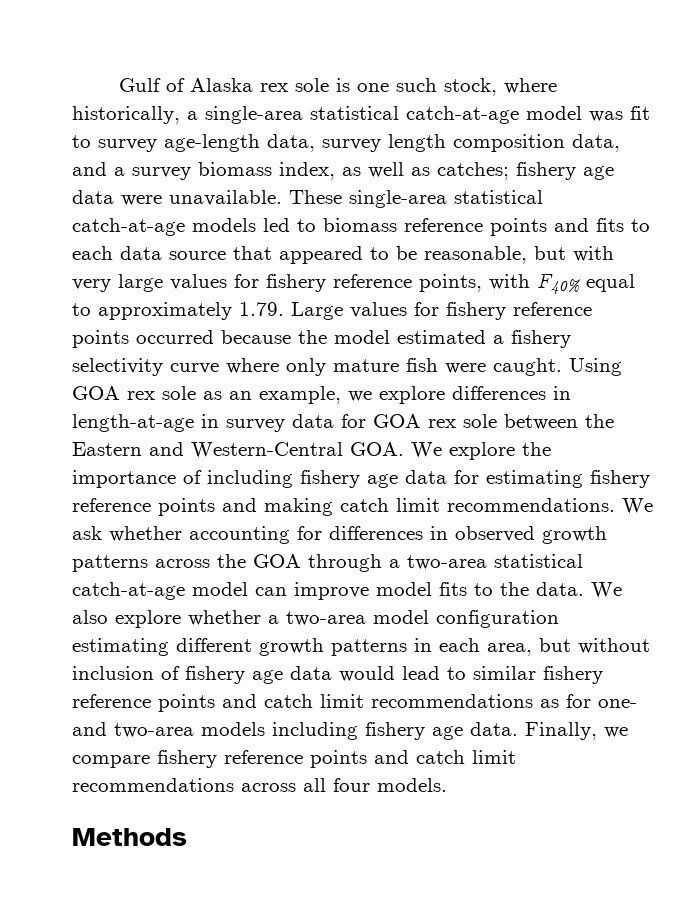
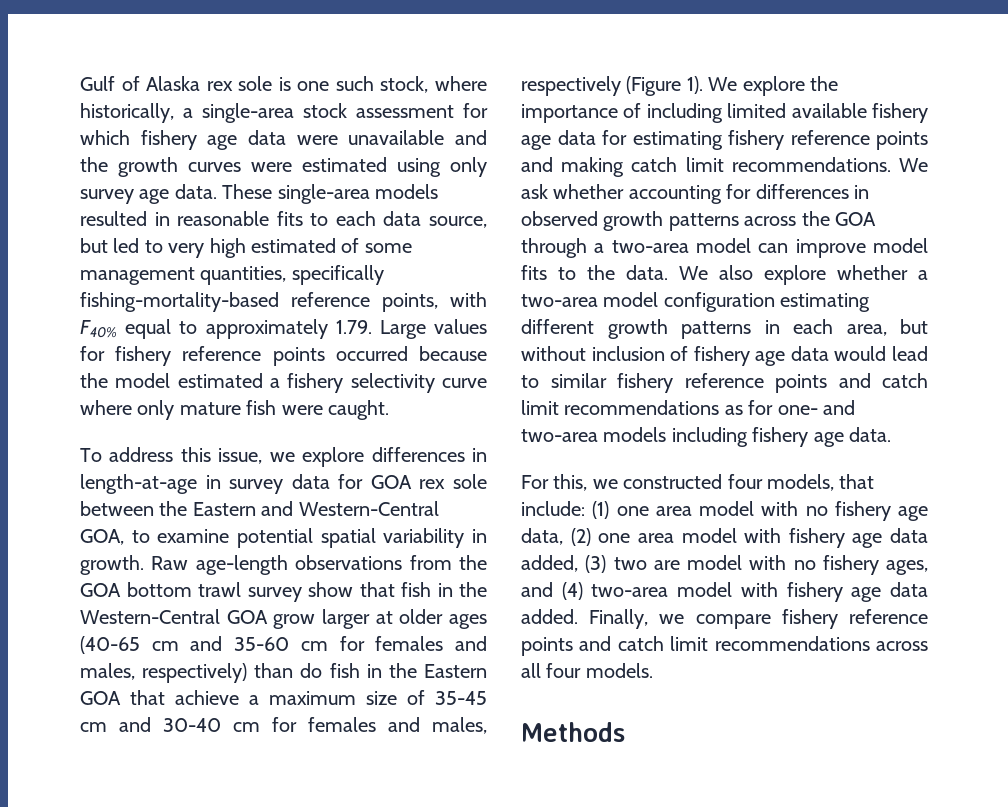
[310,106,650,124] [72,134,620,152] [72,162,614,180] [72,190,543,208] [72,218,650,236] [72,246,614,264] [72,274,326,292] statistical catch-at-age model was fit to survey age-length data, survey length composition data, and a survey biomass index, as well as catches; fishery age data were unavailable. These single-area statistical catch-at-age models led to biomass reference points and fits to each data source that appeared to be reasonable, but with very large values for fishery -> [303,103,488,118] [80,130,488,150] [80,157,487,177] [80,184,438,204] [80,211,487,228] [80,238,412,258] [80,265,384,285] [80,292,279,312] stock assessment for which fishery age data were unavailable and the growth curves were estimated using only survey age data. These single-area models resulted in reasonable fits to each data source, but led to very high estimated of some management quantities, specifically fishing-mortality-based
[569,358,622,376] [72,386,341,404] Using GOA rex sole as an example, -> [80,447,263,464] // To address this issue,
[350,442,404,456] GOA. -> [80,528,487,548] [80,555,487,575] [80,582,487,602] [80,609,488,629] [80,636,487,654] [80,663,488,683] [80,690,487,705] [80,717,487,734] [521,76,703,96] GOA, to examine potential spatial variability in growth. Raw age-length observations from the GOA bottom trawl survey show that fish in the Western-Central GOA grow larger at older ages (40-65 cm and 35-60 cm for females and males, respectively) than do fish in the Eastern GOA that achieve a maximum size of 35-45 cm and 30-40 cm for females and males, respectively (Figure 1).
(293, 479) none -> [727,103,867,118] limited available
[494,554,583,568] [72,582,185,600] statistical catch-at-age -> (689, 246) none
(518, 729) none -> [521,474,875,491] [521,501,928,521] [521,528,928,548] [521,555,928,575] [521,582,928,602] [521,609,578,624] // For this, we constructed four models, that include: (1) one area model with no fishery age data, (2) one area model with fishery age data added, (3) two are model with no fishery ages, and (4) two-area model with fishery age data added.

